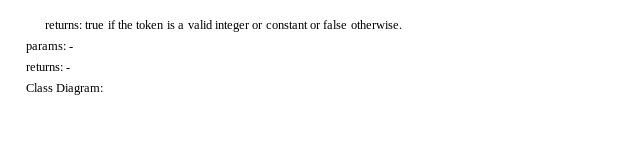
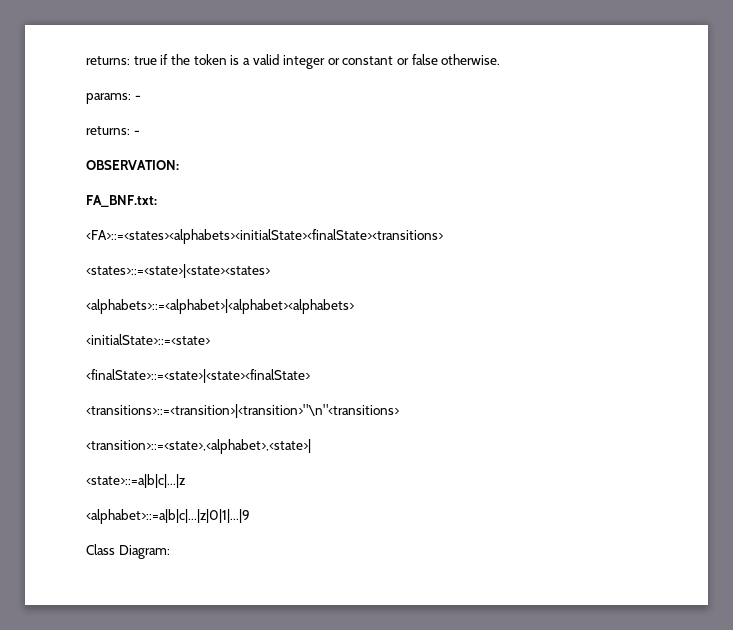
(71, 69) none -> [86,160,179,170] [86,195,157,207] [86,229,443,244] [86,264,270,278] [86,299,354,314] [86,334,210,345] [86,369,310,383] [86,404,399,418] [86,439,311,454] [86,474,186,488] [86,509,250,524] // OBSERVATION: // FA_BNF.txt: // <FA>::=<states><alphabets><initialState><finalState><transitions> // <states>::=<state>|<state><states> // <alphabets>::=<alphabet>|<alphabet><alphabets> // <initialState>::=<state> // <finalState>::=<state>|<state><finalState> // <transitions>::=<transition>|<transition>"\n"<transitions> // <transition>::=<state>,<alphabet>,<state>| // <state>::=a|b|c|...|z // <alphabet>::=a|b|c|...|z|0|1|...|9

